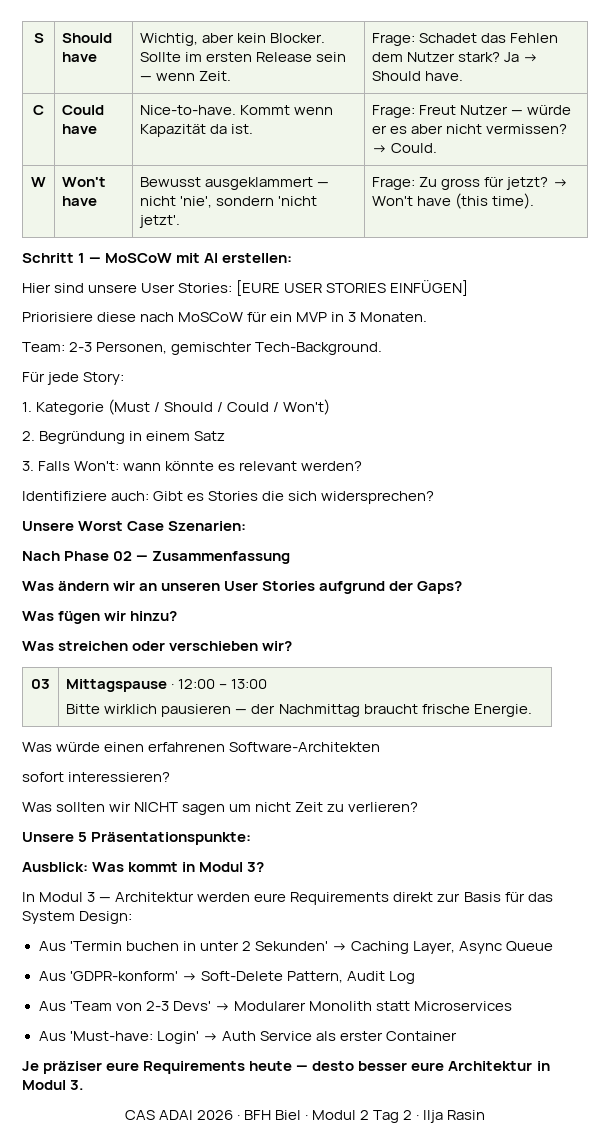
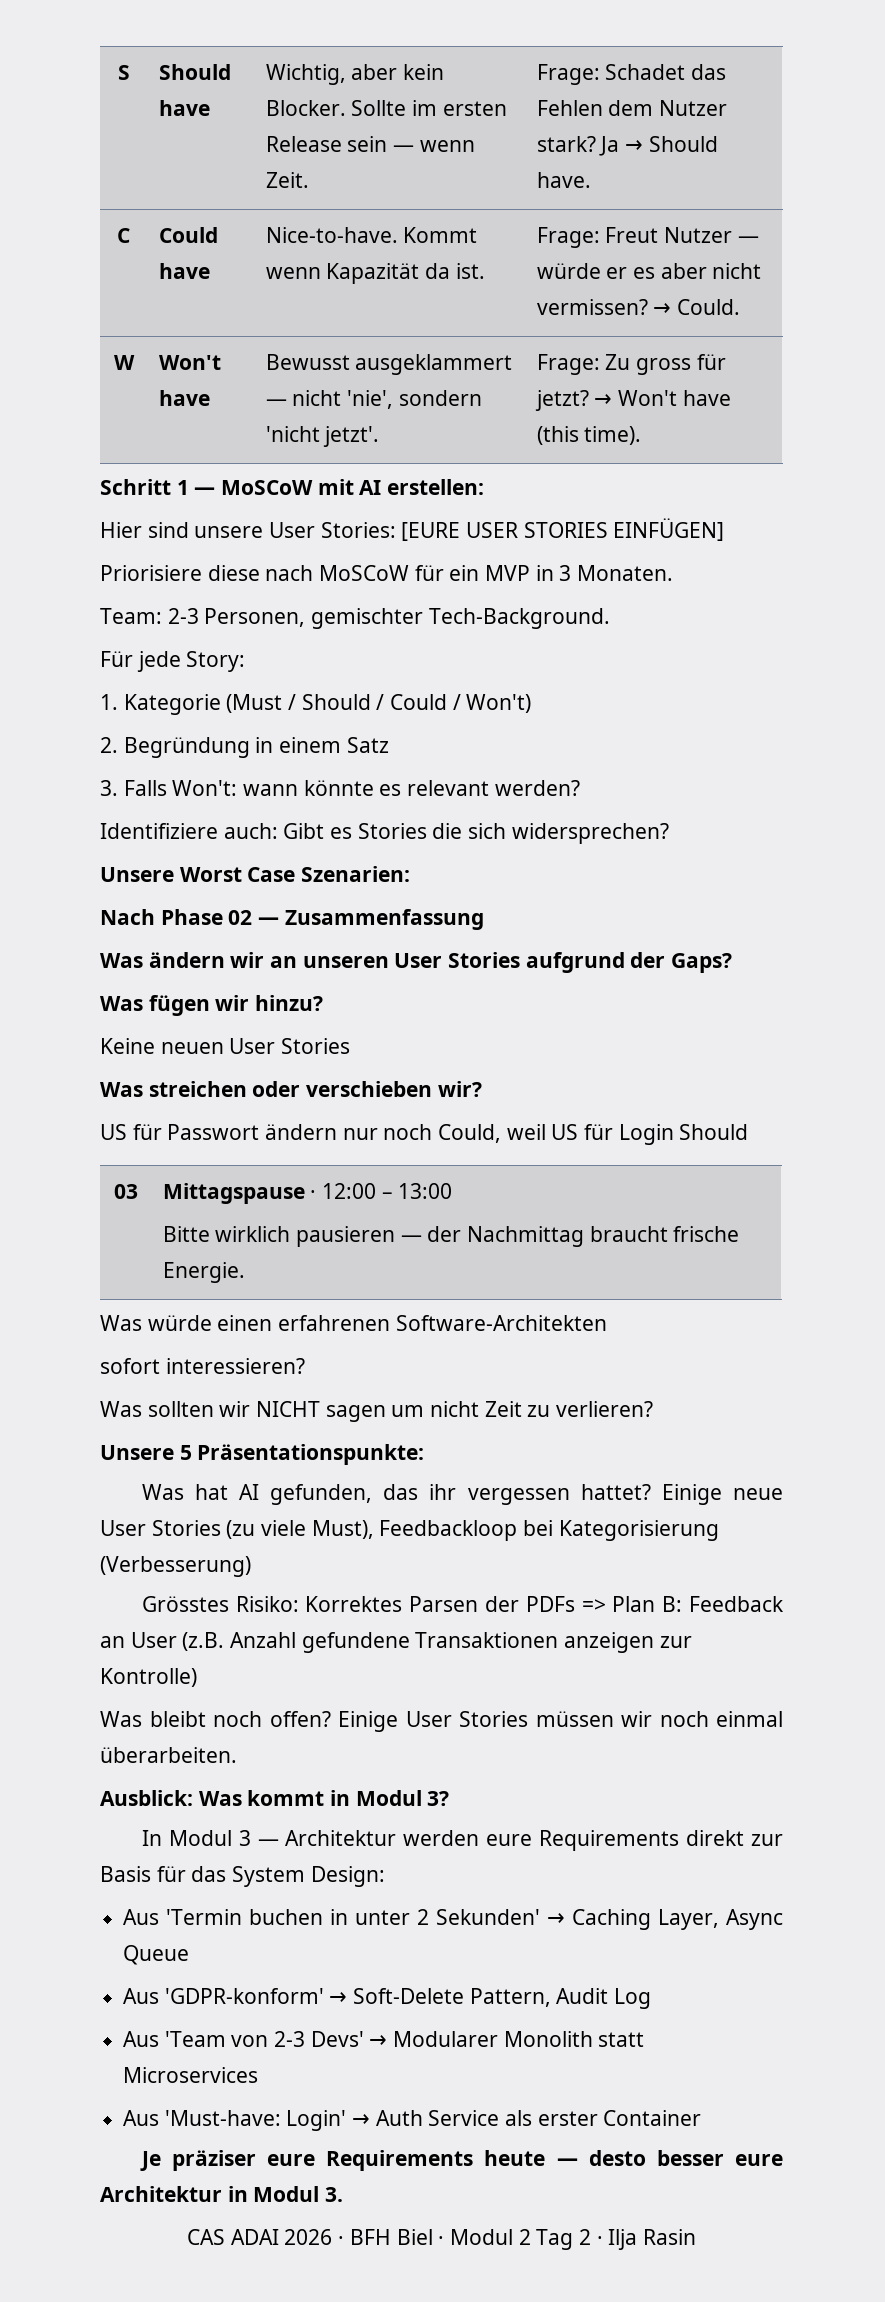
(178, 616) none -> [100,1038,351,1054] // Keine neuen User Stories
(293, 646) none -> [100,1124,749,1145] // US für Passwort ändern nur noch Could, weil US für Login Should
(252, 838) none -> [141,1484,783,1505] [100,1520,719,1541] [100,1556,251,1577] [141,1596,784,1612] [100,1632,692,1653] [100,1668,197,1687] [100,1711,783,1732] [100,1747,237,1763] // Was hat AI gefunden, das ihr vergessen hattet? Einige neue User Stories (zu viele Must), Feedbackloop bei Kategorisierung (Verbesserung) // Grösstes Risiko: Korrektes Parsen der PDFs => Plan B: Feedback an User (z.B. Anzahl gefundene Transaktionen anzeigen zur Kontrolle) // Was bleibt noch offen? Einige User Stories müssen wir noch einmal überarbeiten.

